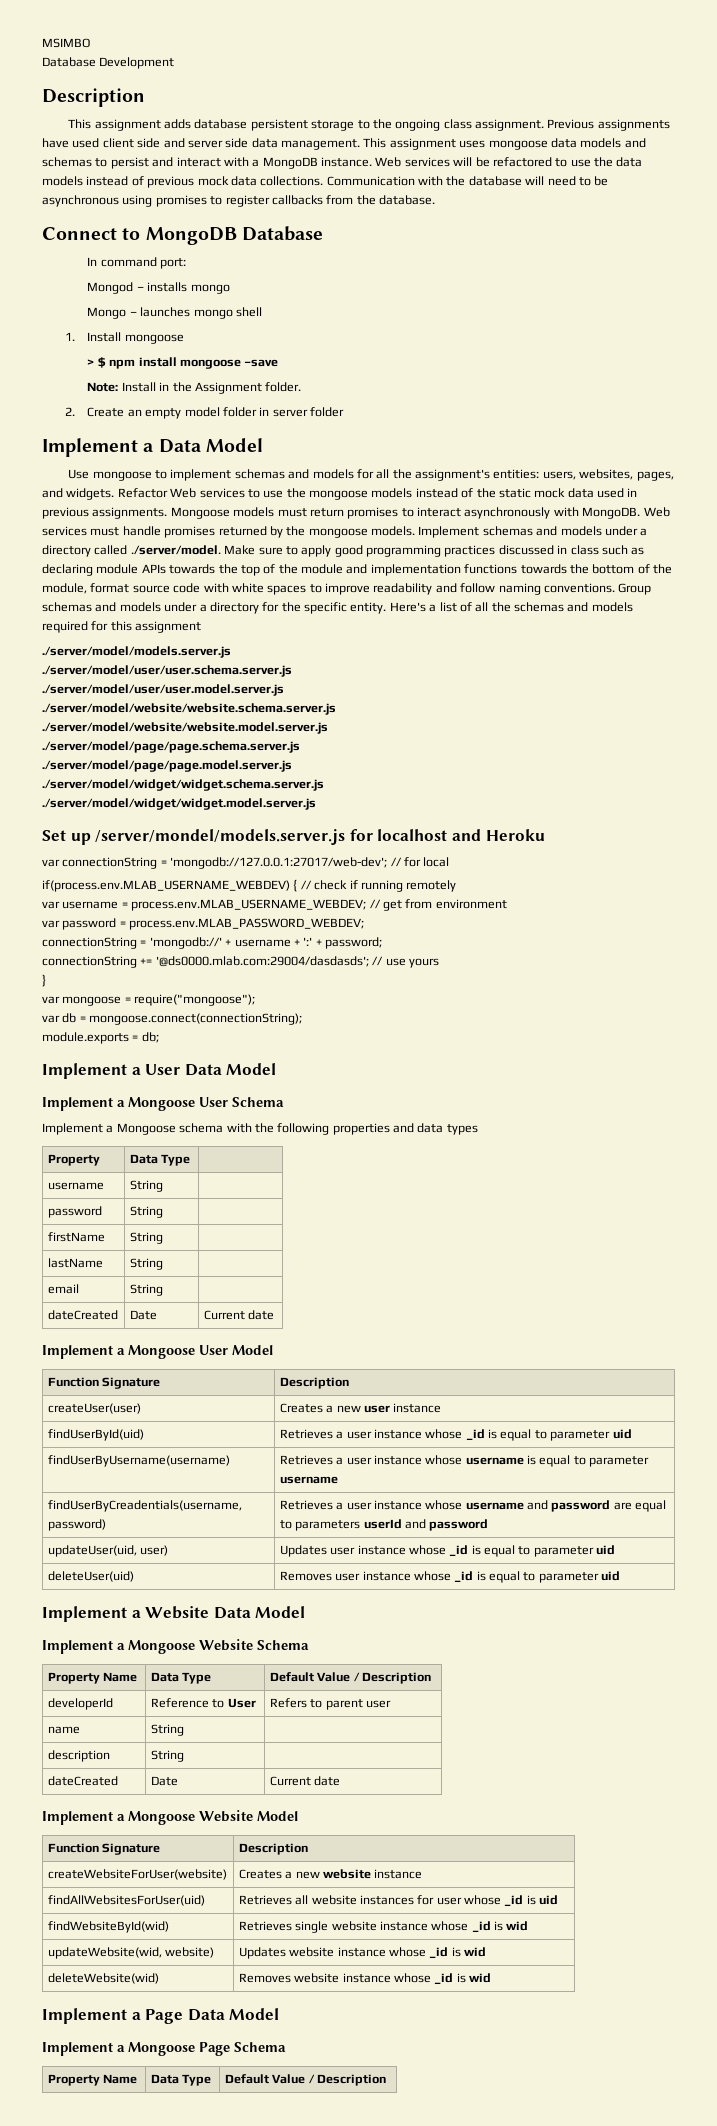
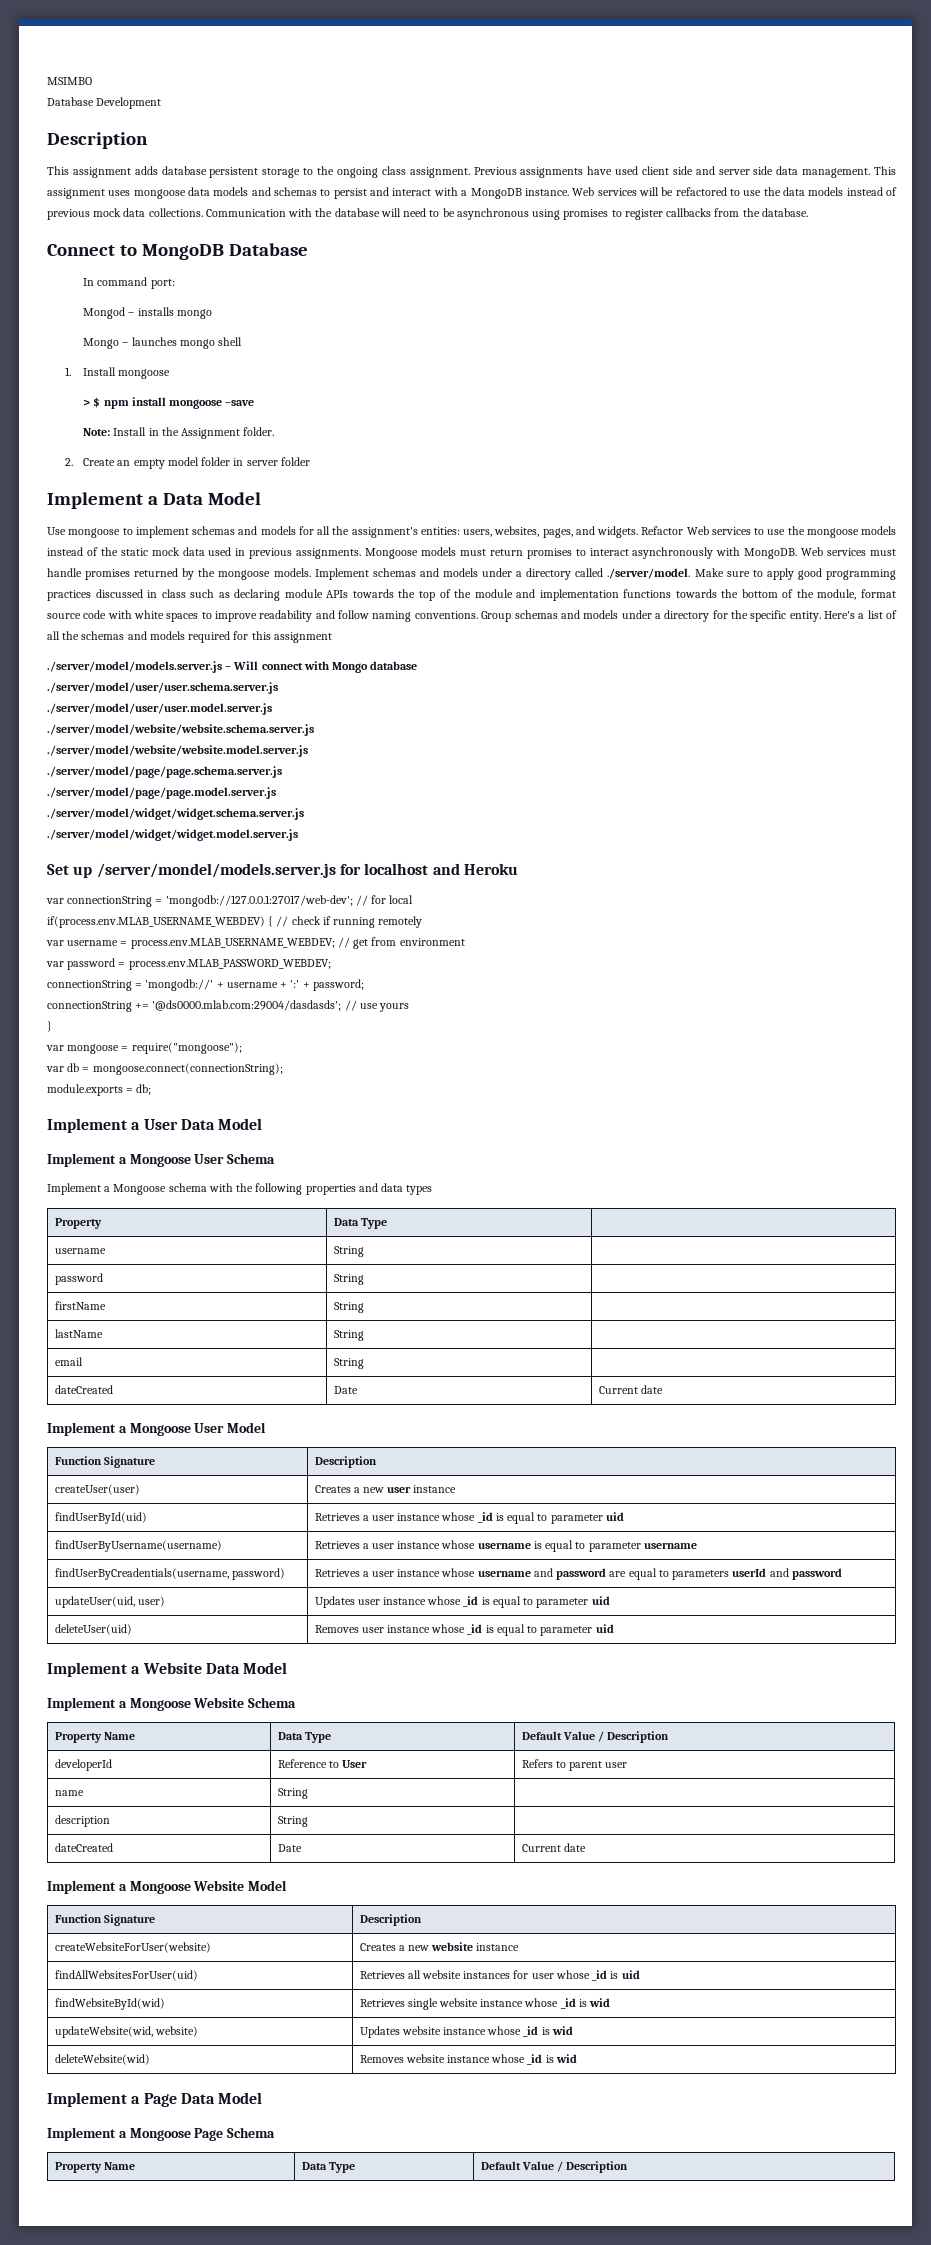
(231, 652) none -> [225,661,418,673] – Will connect with Mongo database

